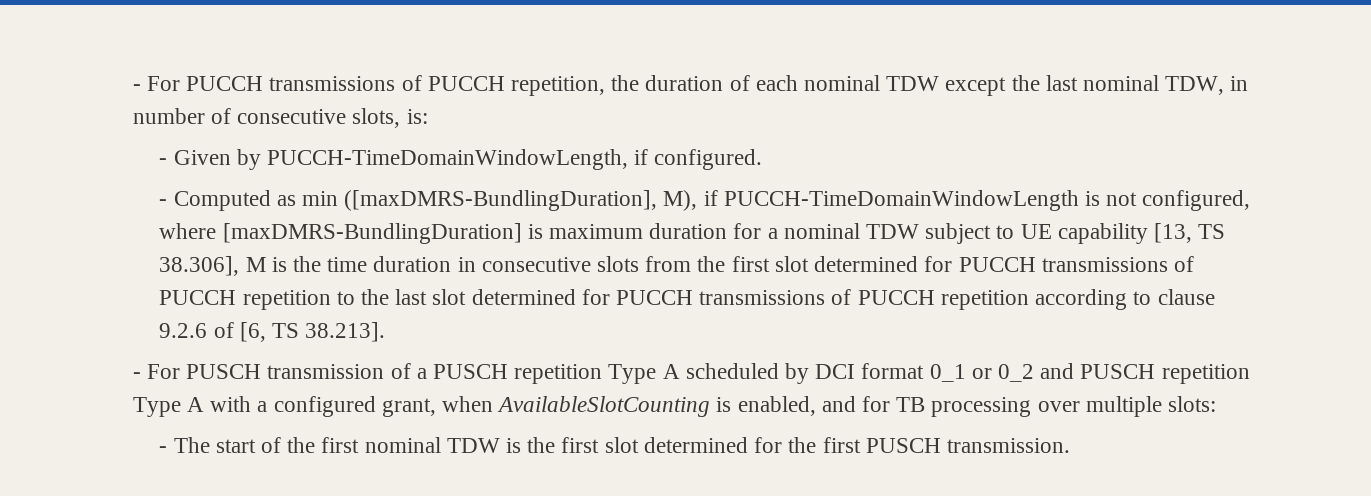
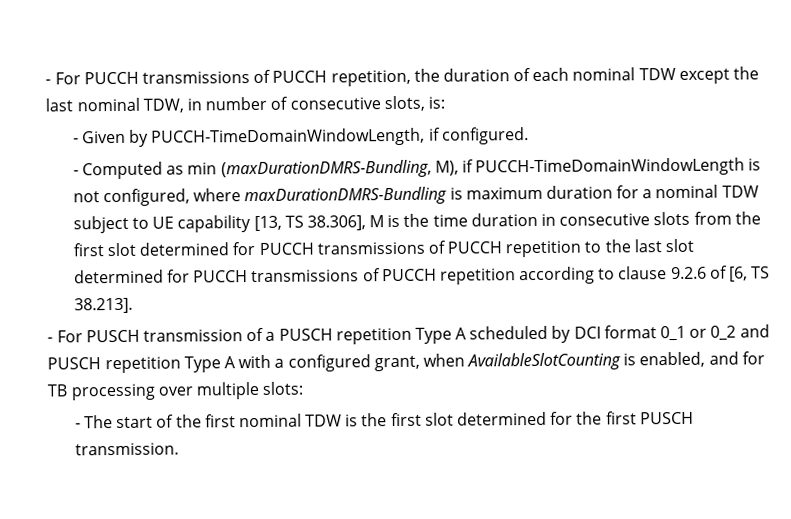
[344,190,658,211] ([maxDMRS-BundlingDuration], -> [220,159,432,179] (maxDurationDMRS-Bundling,
[222,223,522,244] [maxDMRS-BundlingDuration] -> [244,186,448,206] maxDurationDMRS-Bundling

